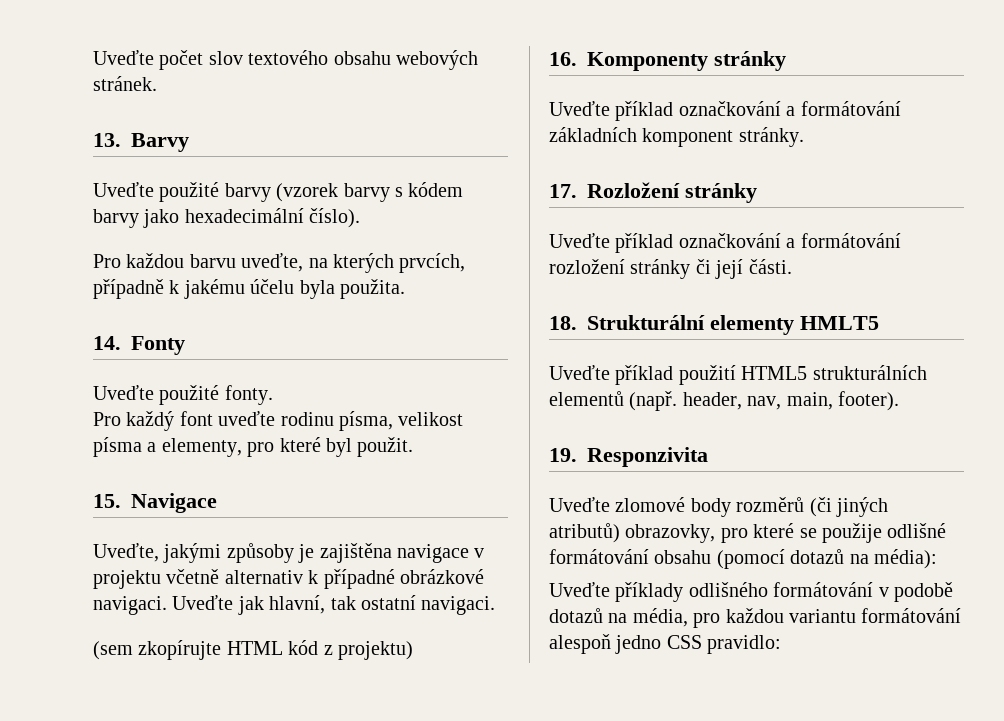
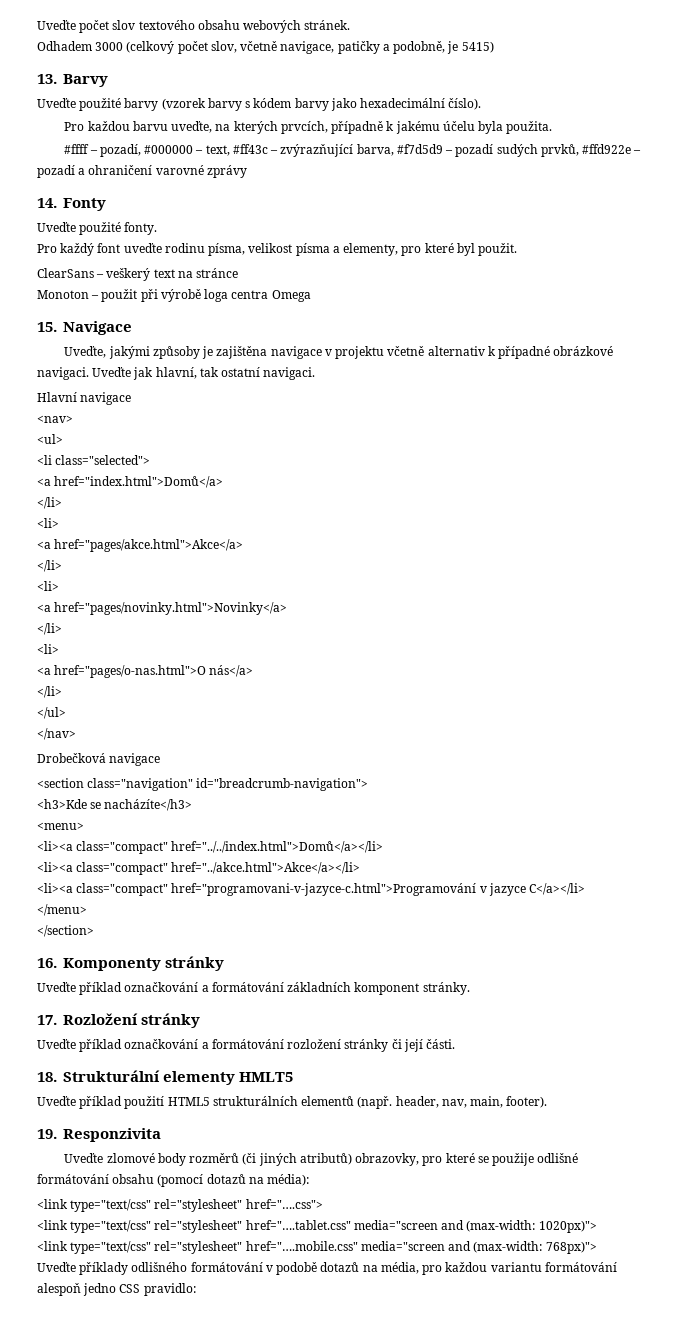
(157, 83) none -> [37,41,494,54] // Odhadem 3000 (celkový počet slov, včetně navigace, patičky a podobně, je 5415)
(405, 289) none -> [64,144,642,157] [37,165,247,178] // #ffff – pozadí, #000000 – text, #ff43c – zvýrazňující barva, #f7d5d9 – pozadí sudých prvků, #ffd922e – pozadí a ohraničení varovné zprávy
(414, 447) none -> [37,268,239,281] [37,289,311,302] // ClearSans – veškerý text na stránce // Monoton – použit při výrobě loga centra Omega
[93,640,413,660] (sem zkopírujte HTML kód z projektu) -> [37,392,132,405] [37,415,73,423] [37,434,63,444] [37,455,151,465] [37,476,224,488] [37,497,62,509] [37,518,59,528] [37,539,244,552] [37,560,62,572] [37,581,59,591] [37,602,288,615] [37,623,62,635] [37,644,59,654] [37,665,254,678] [37,686,62,698] [37,707,66,719] [37,728,76,740] [37,753,161,766] [37,778,369,791] [37,799,193,811] [37,822,84,830] [37,841,384,854] [37,862,361,875] [37,883,586,896] [37,904,87,916] [37,925,94,937] Hlavní navigace // <nav> // <ul> // <li class="selected"> // <a href="index.html">Domů</a> // </li> // <li> // <a href="pages/akce.html">Akce</a> // </li> // <li> // <a href="pages/novinky.html">Novinky</a> // </li> // <li> // <a href="pages/o-nas.html">O nás</a> // </li> // </ul> // </nav> // Drobečková navigace // <section class="navigation" id="breadcrumb-navigation"> // <h3>Kde se nacházíte</h3> // <menu> // <li><a class="compact" href="../../index.html">Domů</a></li> // <li><a class="compact" href="../akce.html">Akce</a></li> // <li><a class="compact" href="programovani-v-jazyce-c.html">Programování v jazyce C</a></li> // </menu> // </section>
(937, 559) none -> [37,1199,323,1212] [37,1220,597,1233] [37,1241,597,1254] // <link type="text/css" rel="stylesheet" href="….css"> // <link type="text/css" rel="stylesheet" href="….tablet.css" media="screen and (max-width: 1020px)"> // <link type="text/css" rel="stylesheet" href="….mobile.css" media="screen and (max-width: 768px)">

